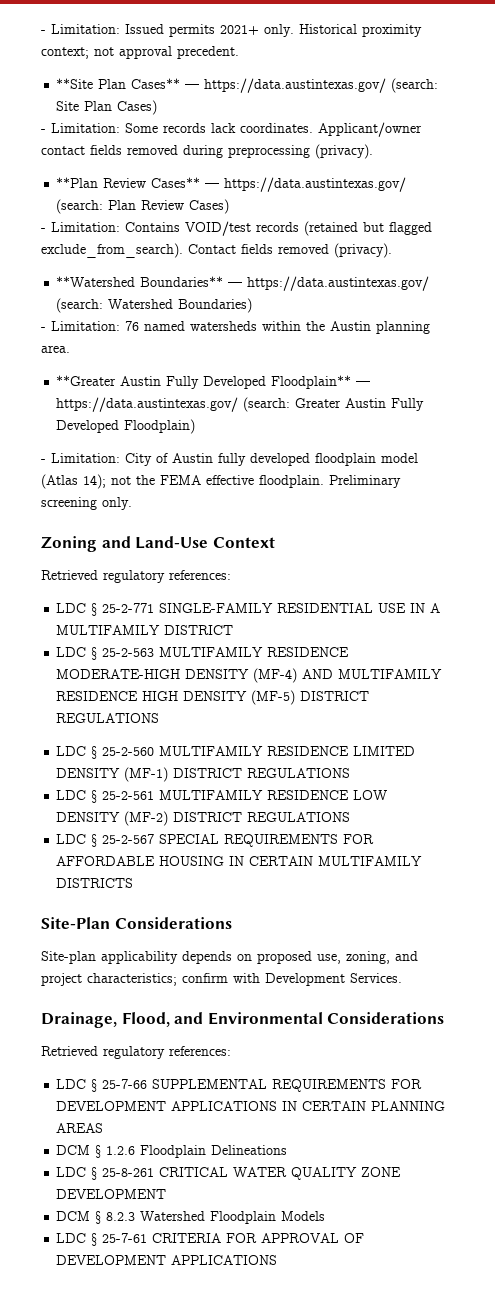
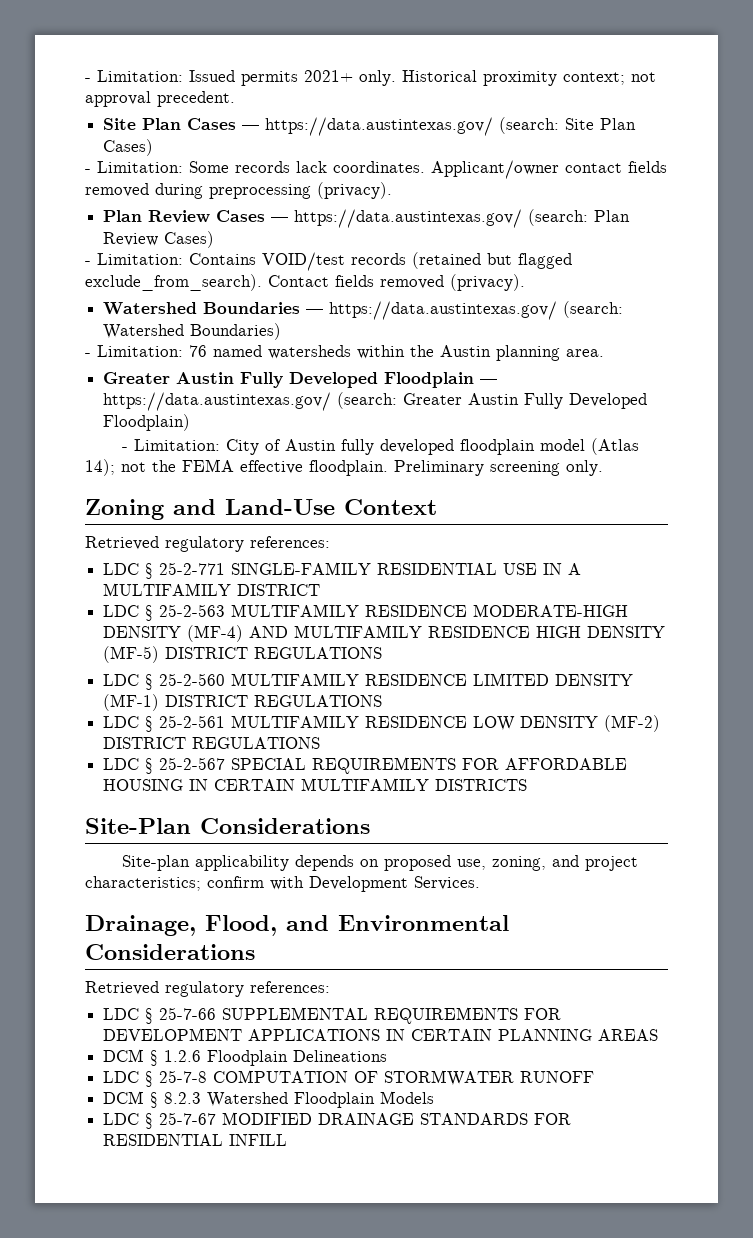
[56,78,181,89] **Site Plan Cases** -> [103,118,237,130] Site Plan Cases
[56,177,201,188] **Plan Review Cases** -> [103,210,266,223] Plan Review Cases
[56,276,224,287] **Watershed Boundaries** -> [103,302,301,315] Watershed Boundaries
[56,375,352,389] **Greater Austin Fully Developed Floodplain** -> [103,372,475,388] Greater Austin Fully Developed Floodplain
[102,1167,402,1180] [56,1189,167,1199] 25-8-261 CRITICAL WATER QUALITY ZONE DEVELOPMENT -> [159,1070,595,1086] 25-7-8 COMPUTATION OF STORMWATER RUNOFF
[102,1233,365,1243] [56,1255,278,1265] 25-7-61 CRITERIA FOR APPROVAL OF DEVELOPMENT APPLICATIONS -> [159,1112,572,1125] [103,1134,288,1146] 25-7-67 MODIFIED DRAINAGE STANDARDS FOR RESIDENTIAL INFILL

